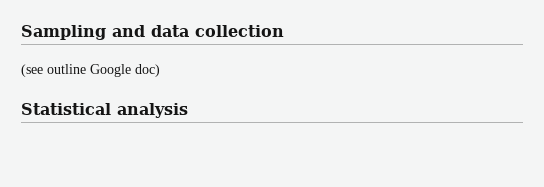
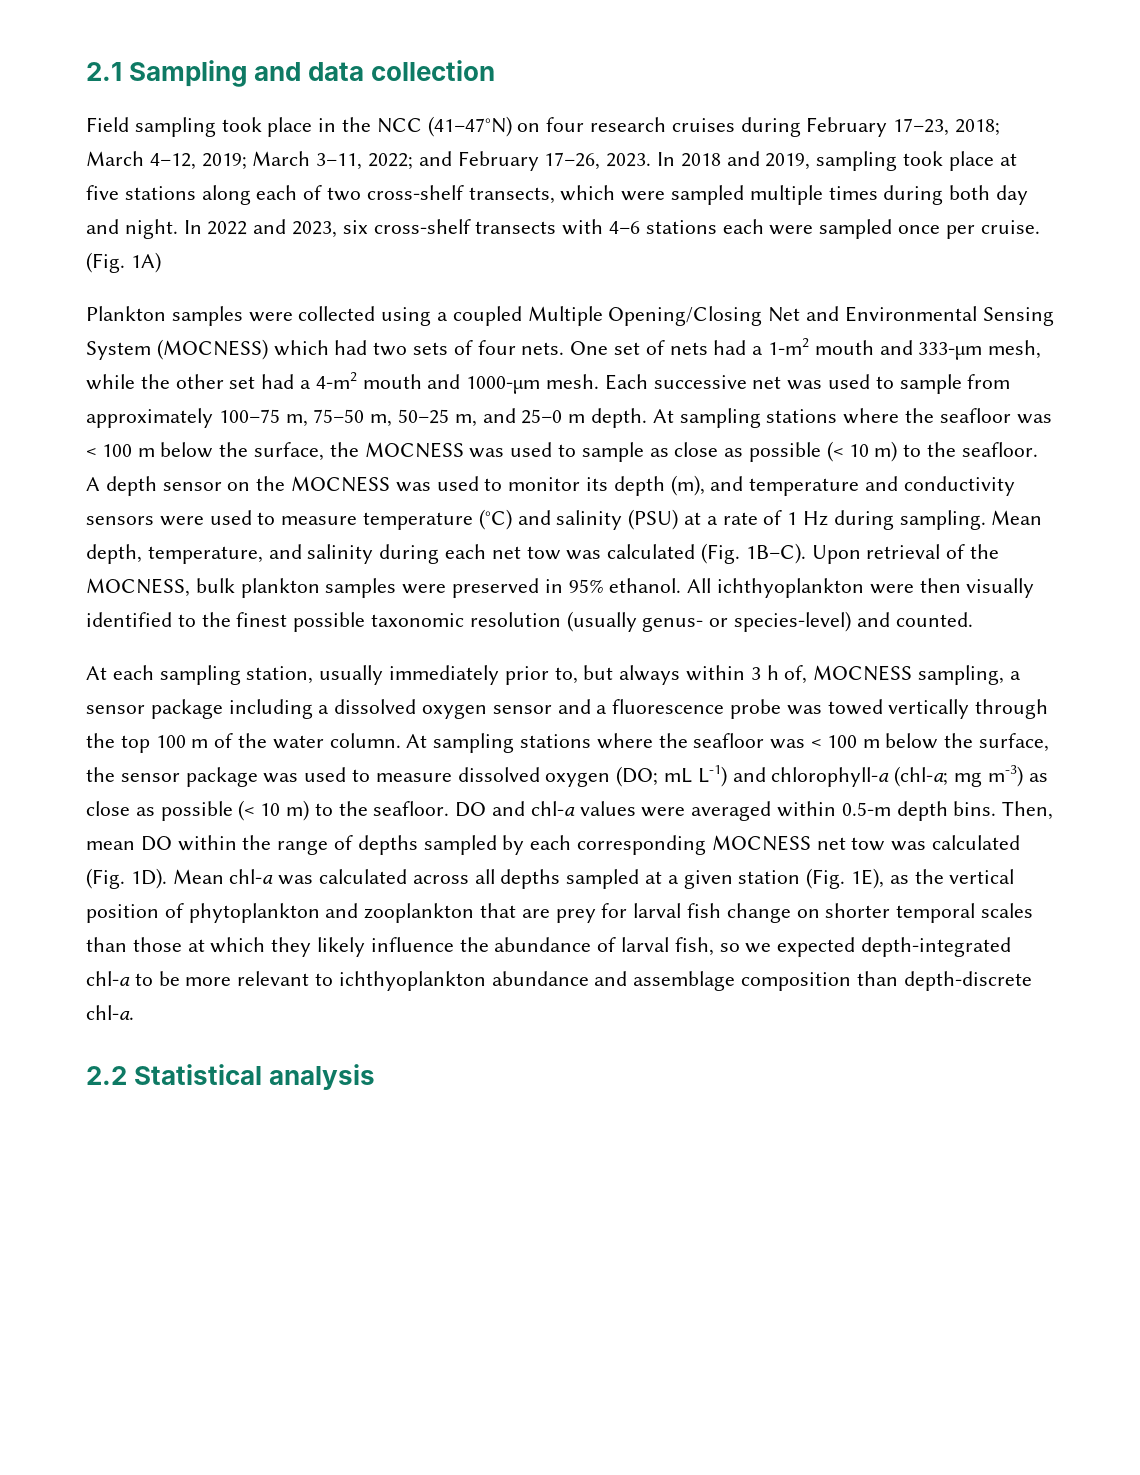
(21, 32) none -> [86,62,122,81] 2.1
[21,64,160,77] (see outline Google doc) // -> [86,116,1001,137] [86,151,1017,171] [86,185,1029,205] [86,219,1040,239] [86,252,161,273] [86,306,1054,326] [86,338,1042,360] [86,372,1011,394] [86,408,1052,428] [86,441,1038,462] [86,475,1015,496] [86,509,1043,530] [86,543,1000,564] [86,578,1035,598] [86,611,973,632] [86,665,1021,685] [86,699,1049,719] [86,733,1050,753] [86,765,1048,787] [86,800,1054,821] [86,835,1021,855] [86,868,1015,889] [86,903,1034,923] [86,937,1012,957] [86,971,1032,991] [86,1005,134,1020] [86,1066,127,1085] Field sampling took place in the NCC (41–47°N) on four research cruises during February 17–23, 2018; March 4–12, 2019; March 3–11, 2022; and February 17–26, 2023. In 2018 and 2019, sampling took place at five stations along each of two cross-shelf transects, which were sampled multiple times during both day and night. In 2022 and 2023, six cross-shelf transects with 4–6 stations each were sampled once per cruise. (Fig. 1A) // Plankton samples were collected using a coupled Multiple Opening/Closing Net and Environmental Sensing System (MOCNESS) which had two sets of four nets. One set of nets had a 1-m2 mouth and 333-µm mesh, while the other set had a 4-m2 mouth and 1000-µm mesh. Each successive net was used to sample from approximately 100–75 m, 75–50 m, 50–25 m, and 25–0 m depth. At sampling stations where the seafloor was < 100 m below the surface, the MOCNESS was used to sample as close as possible (< 10 m) to the seafloor. A depth sensor on the MOCNESS was used to monitor its depth (m), and temperature and conductivity sensors were used to measure temperature (°C) and salinity (PSU) at a rate of 1 Hz during sampling. Mean depth, temperature, and salinity during each net tow was calculated (Fig. 1B–C). Upon retrieval of the MOCNESS, bulk plankton samples were preserved in 95% ethanol. All ichthyoplankton were then visually identified to the finest possible taxonomic resolution (usually genus- or species-level) and counted. // At each sampling station, usually immediately prior to, but always within 3 h of, MOCNESS sampling, a sensor package including a dissolved oxygen sensor and a fluorescence probe was towed vertically through the top 100 m of the water column. At sampling stations where the seafloor was < 100 m below the surface, the sensor package was used to measure dissolved oxygen (DO; mL L-1) and chlorophyll-a (chl-a; mg m-3) as close as possible (< 10 m) to the seafloor. DO and chl-a values were averaged within 0.5-m depth bins. Then, mean DO within the range of depths sampled by each corresponding MOCNESS net tow was calculated (Fig. 1D). Mean chl-a was calculated across all depths sampled at a given station (Fig. 1E), as the vertical position of phytoplankton and zooplankton that are prey for larval fish change on shorter temporal scales than those at which they likely influence the abundance of larval fish, so we expected depth-integrated chl-a to be more relevant to ichthyoplankton abundance and assemblage composition than depth-discrete chl-a. // 2.2

